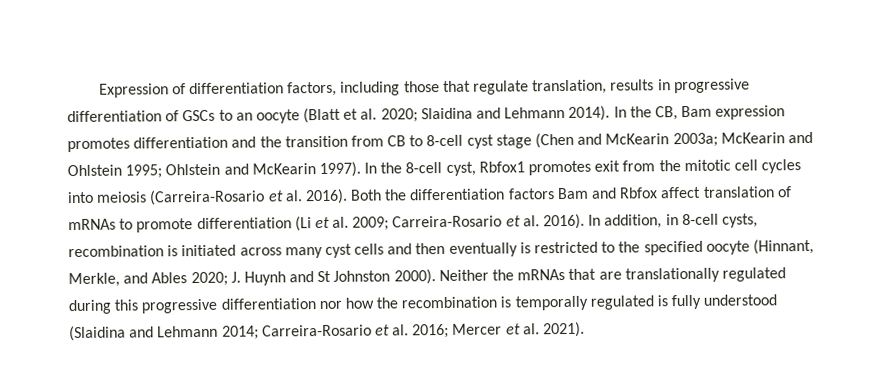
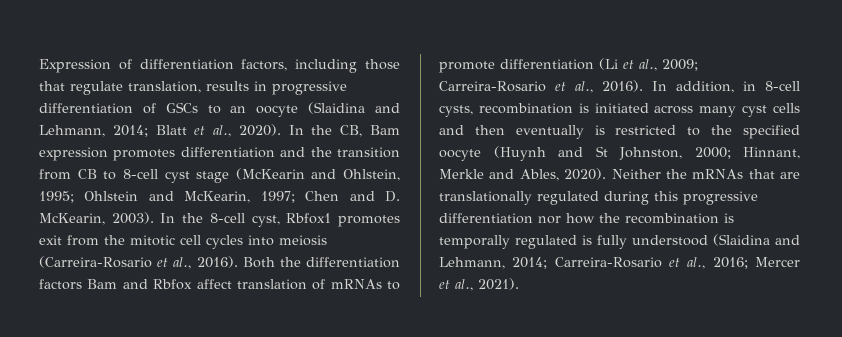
[303,105,611,124] (Blatt et al. 2020; Slaidina and Lehmann 2014). -> [308,102,400,114] [39,124,281,137] (Slaidina and Lehmann, 2014; Blatt et al., 2020).
[535,131,813,149] [67,161,361,179] (Chen and McKearin 2003a; McKearin and Ohlstein 1995; Ohlstein and McKearin 1997). -> [235,168,400,181] [39,191,400,203] [39,212,154,225] (McKearin and Ohlstein, 1995; Ohlstein and McKearin, 1997; Chen and D. McKearin, 2003).
[284,190,303,202] al. -> [173,257,192,269] al.,
[332,216,350,228] al. -> [639,59,657,71] al.,
[522,215,540,227] al. -> [575,81,593,93] al.,
[752,238,814,255] [68,269,436,288] (Hinnant, Merkle, and Ables 2020; J. Huynh and St Johnston 2000). -> [493,146,800,161] [439,168,607,181] (Huynh and St Johnston, 2000; Hinnant, Merkle and Ables, 2020).
[157,325,219,338] Lehmann -> [439,257,505,269] Lehmann,
[392,324,410,336] al. -> [687,257,706,269] al.,
[522,323,540,335] al. -> [455,279,473,291] al.,

